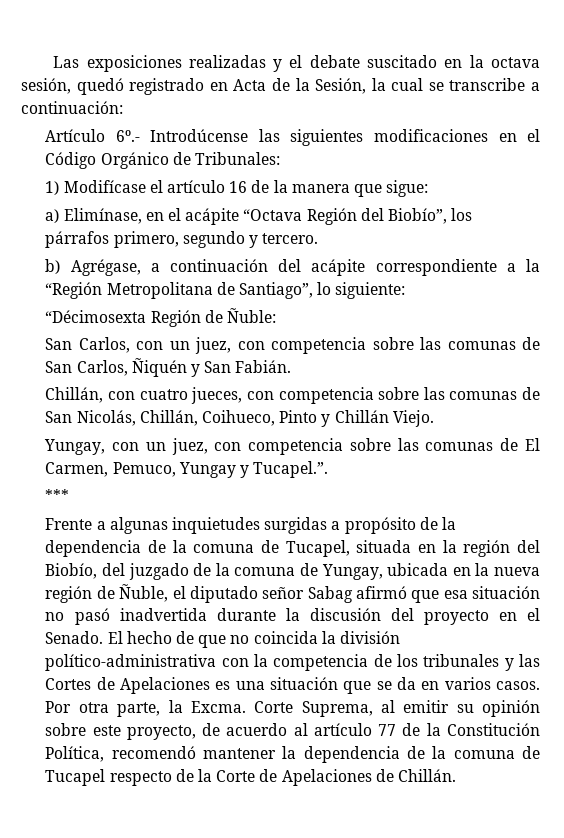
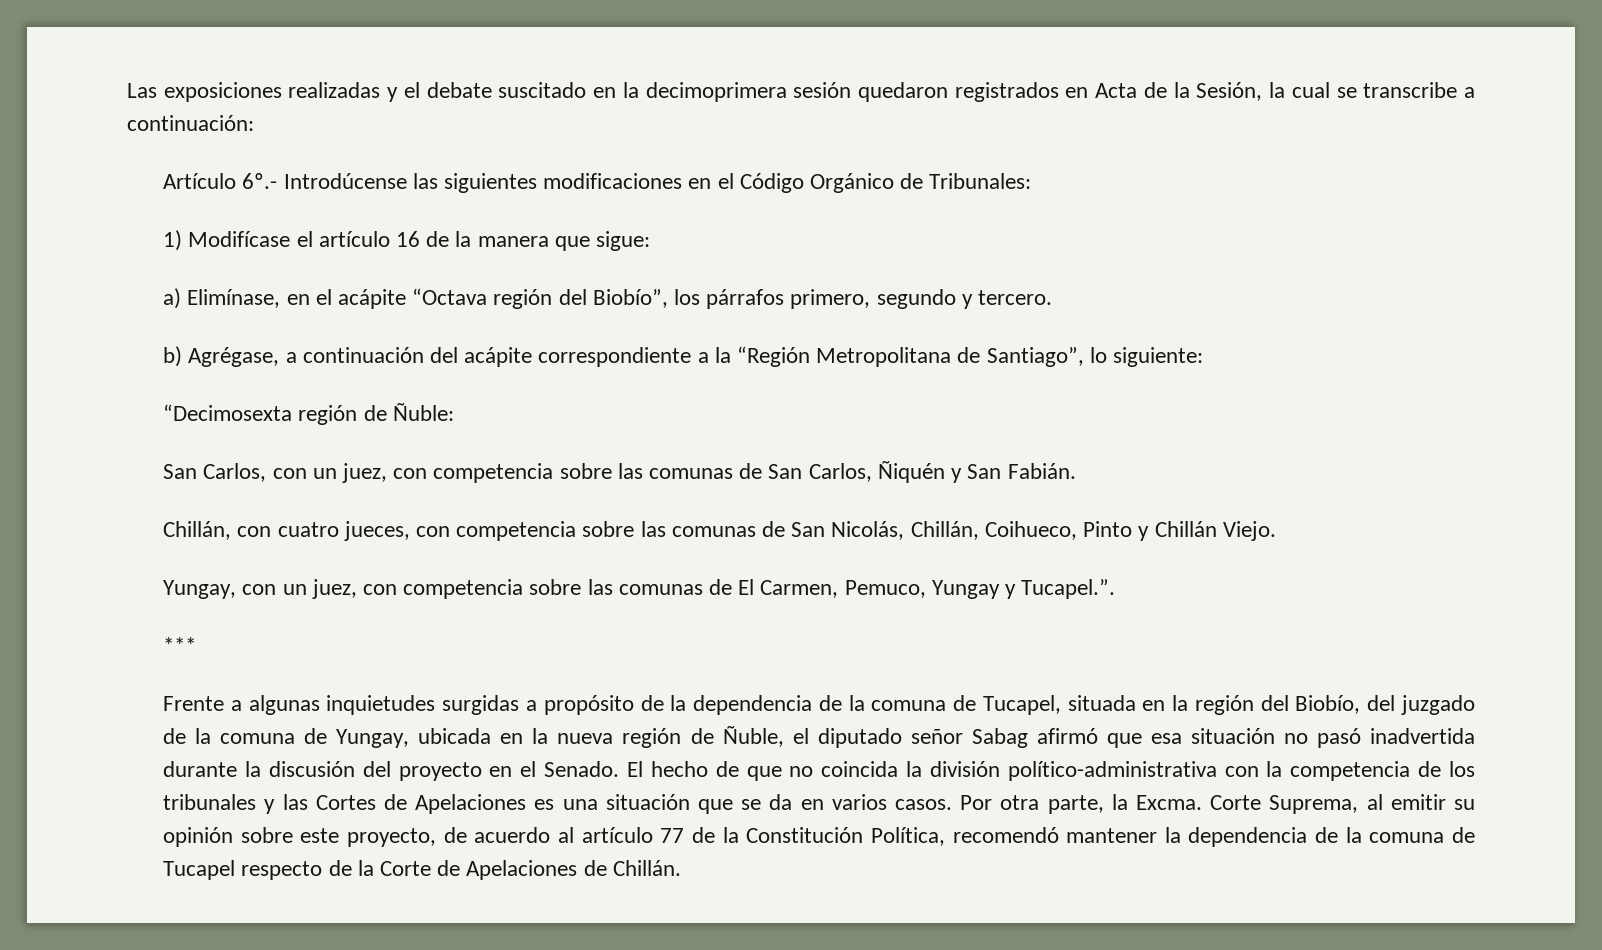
[490,57,540,68] [21,78,205,95] octava sesión, quedó registrado -> [645,82,1059,102] decimoprimera sesión quedaron registrados
[306,208,357,225] Región -> [493,289,553,309] región
[45,310,201,327] “Décimosexta Región -> [163,404,358,425] “Decimosexta región

